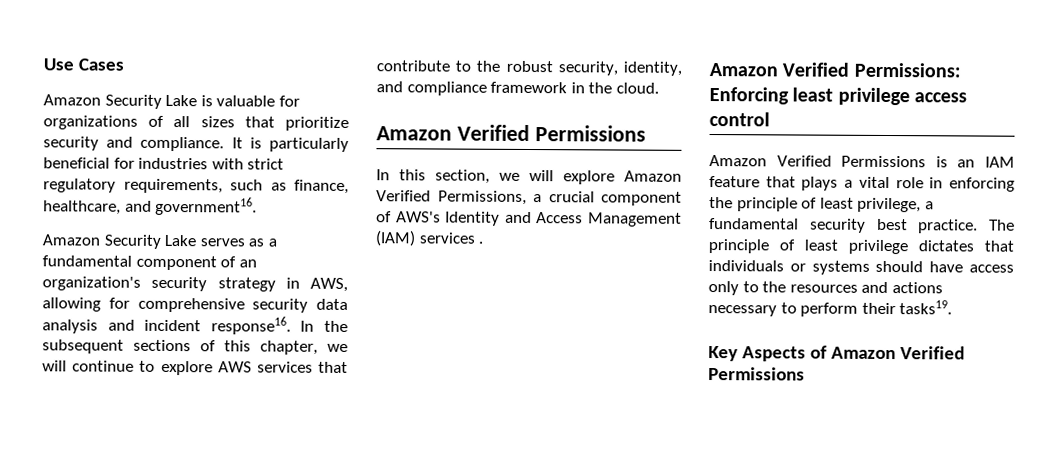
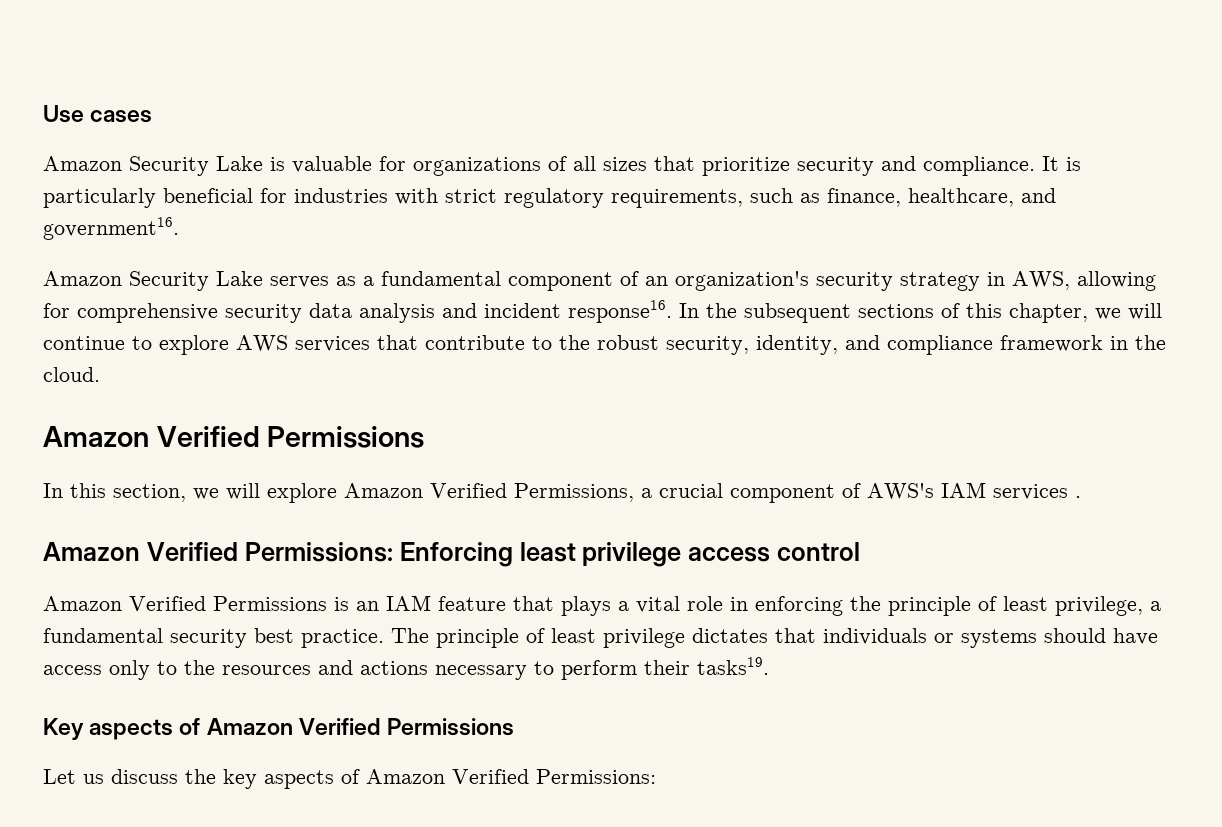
[77,58,124,71] Cases -> [90,110,153,123] cases
[445,211,682,227] [375,230,416,247] Identity and Access Management (IAM) -> [941,482,986,498] IAM
[741,346,806,362] Aspects -> [89,719,174,740] aspects
(805, 374) none -> [43,769,656,789] // Let us discuss the key aspects of Amazon Verified Permissions:

